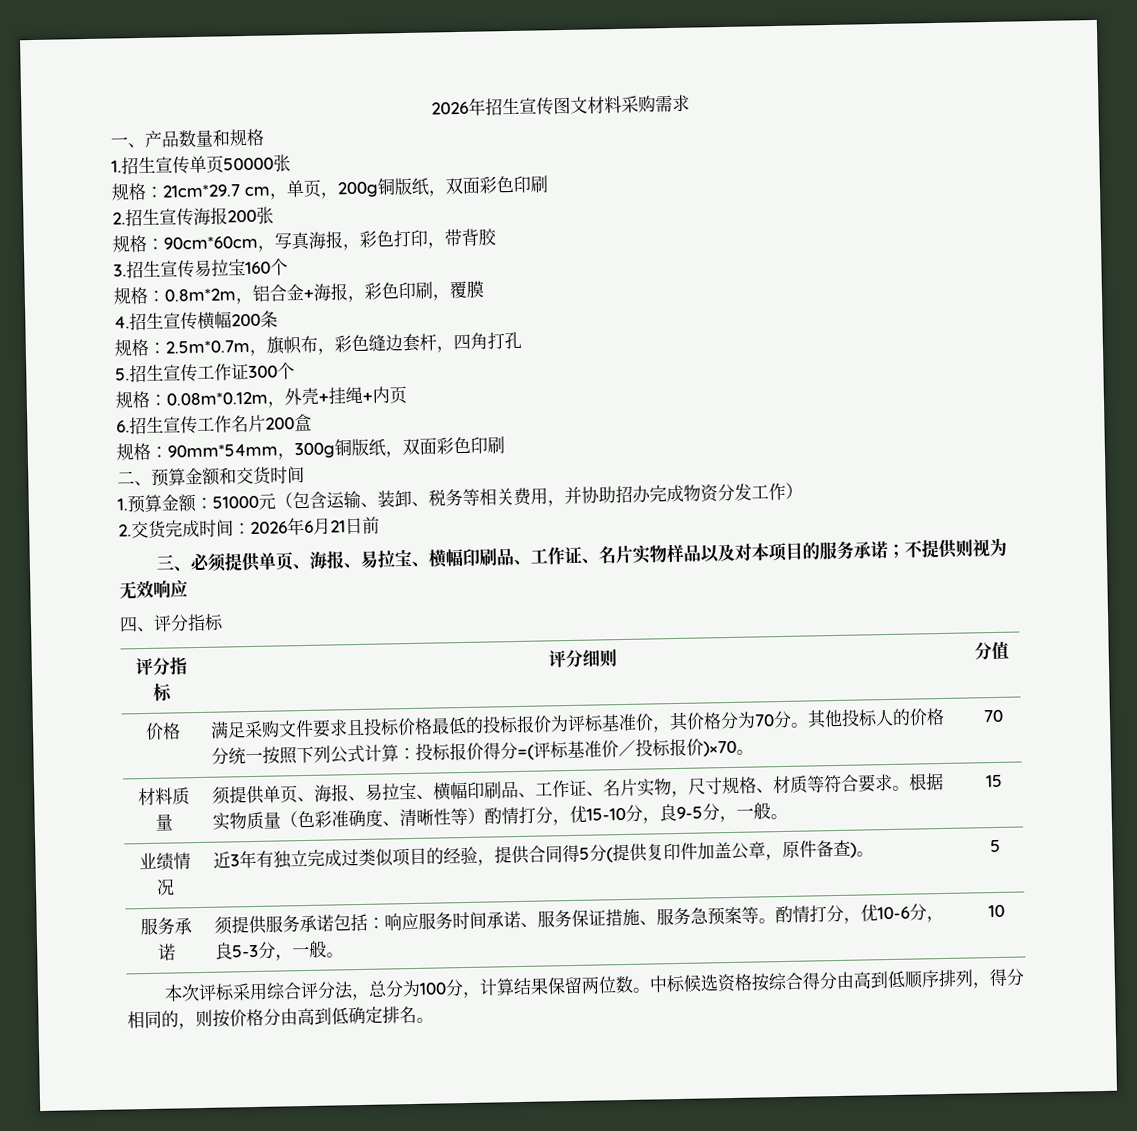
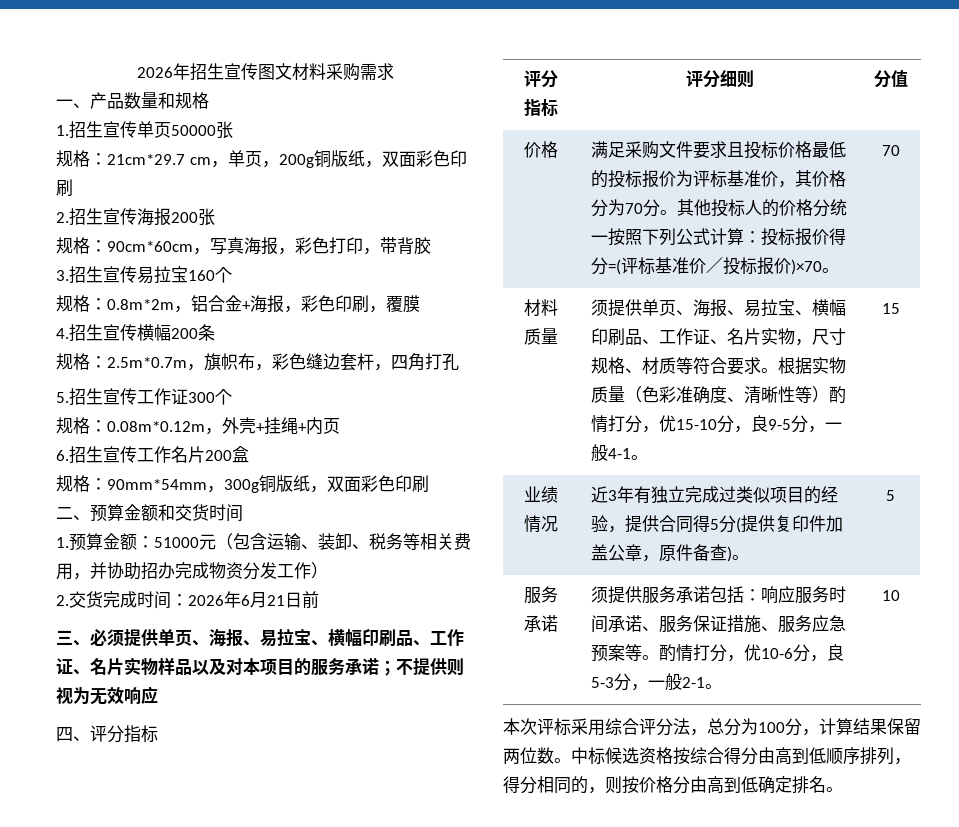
(772, 811) none -> [607,448,631,459] 4-1
(692, 916) none -> [811,615,829,632] 应
(328, 949) none -> [681,677,705,688] 2-1

